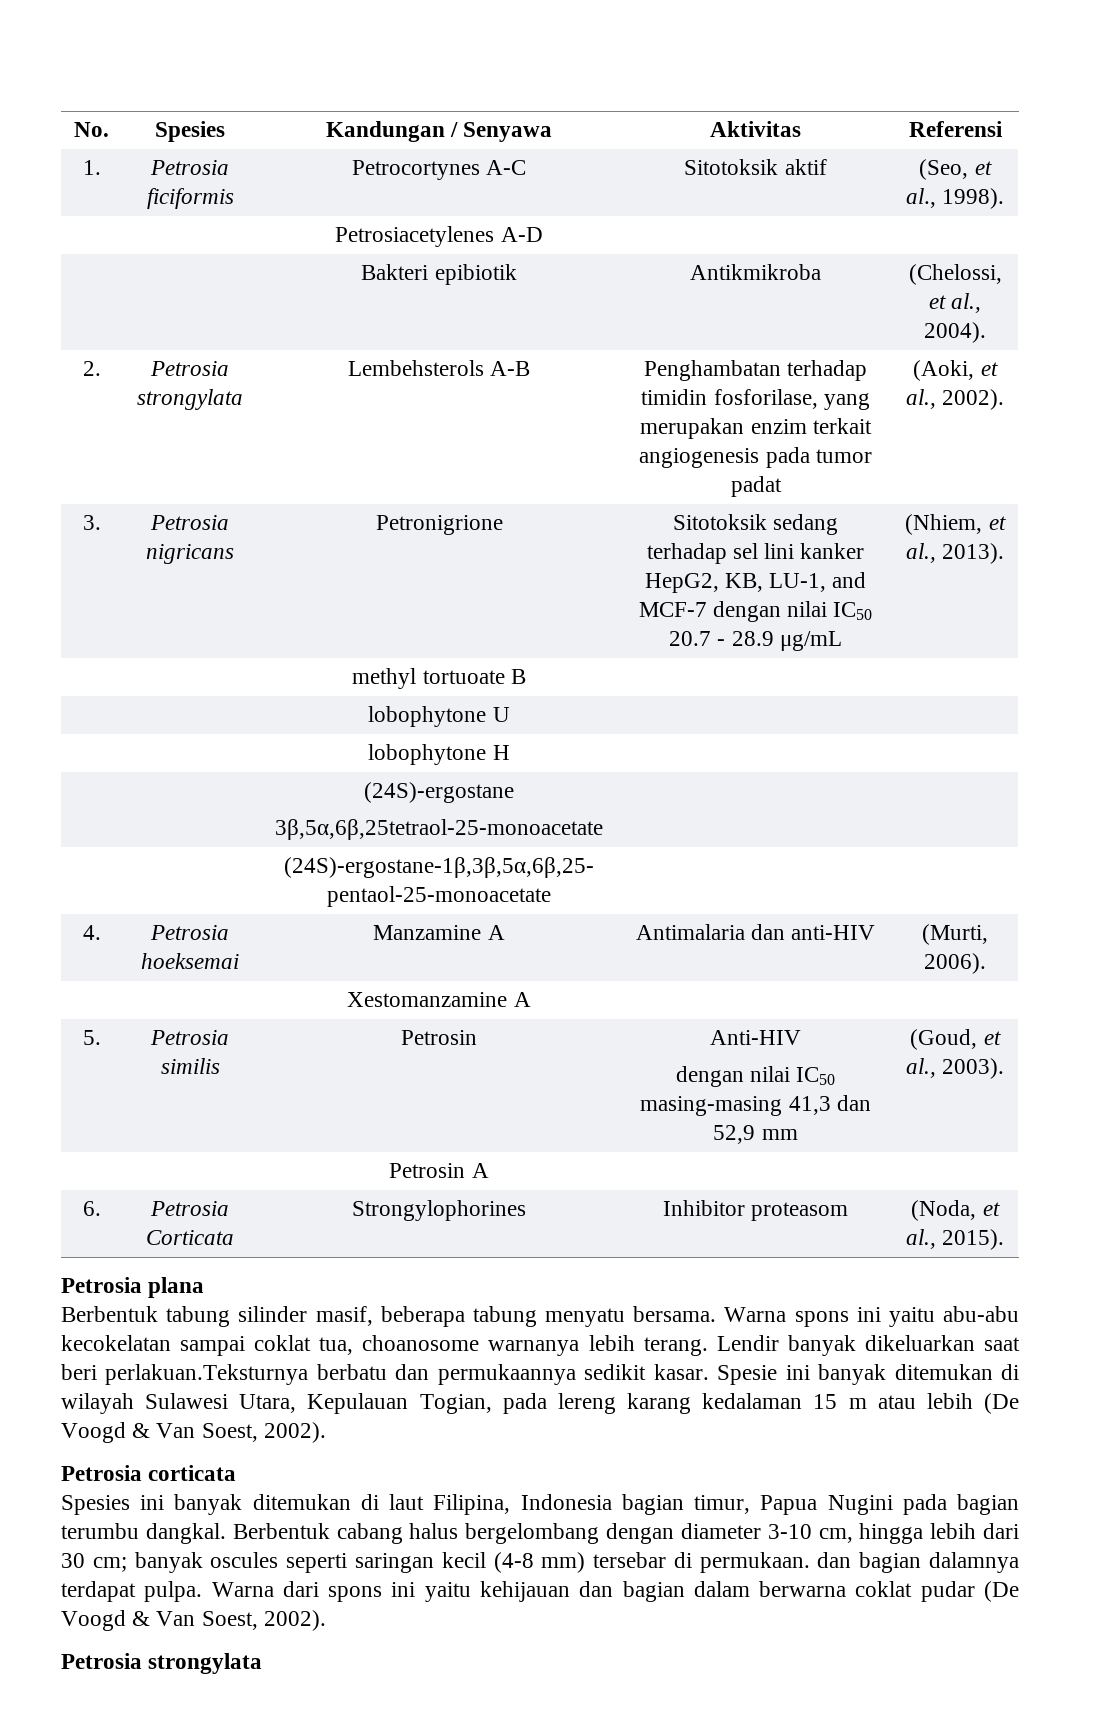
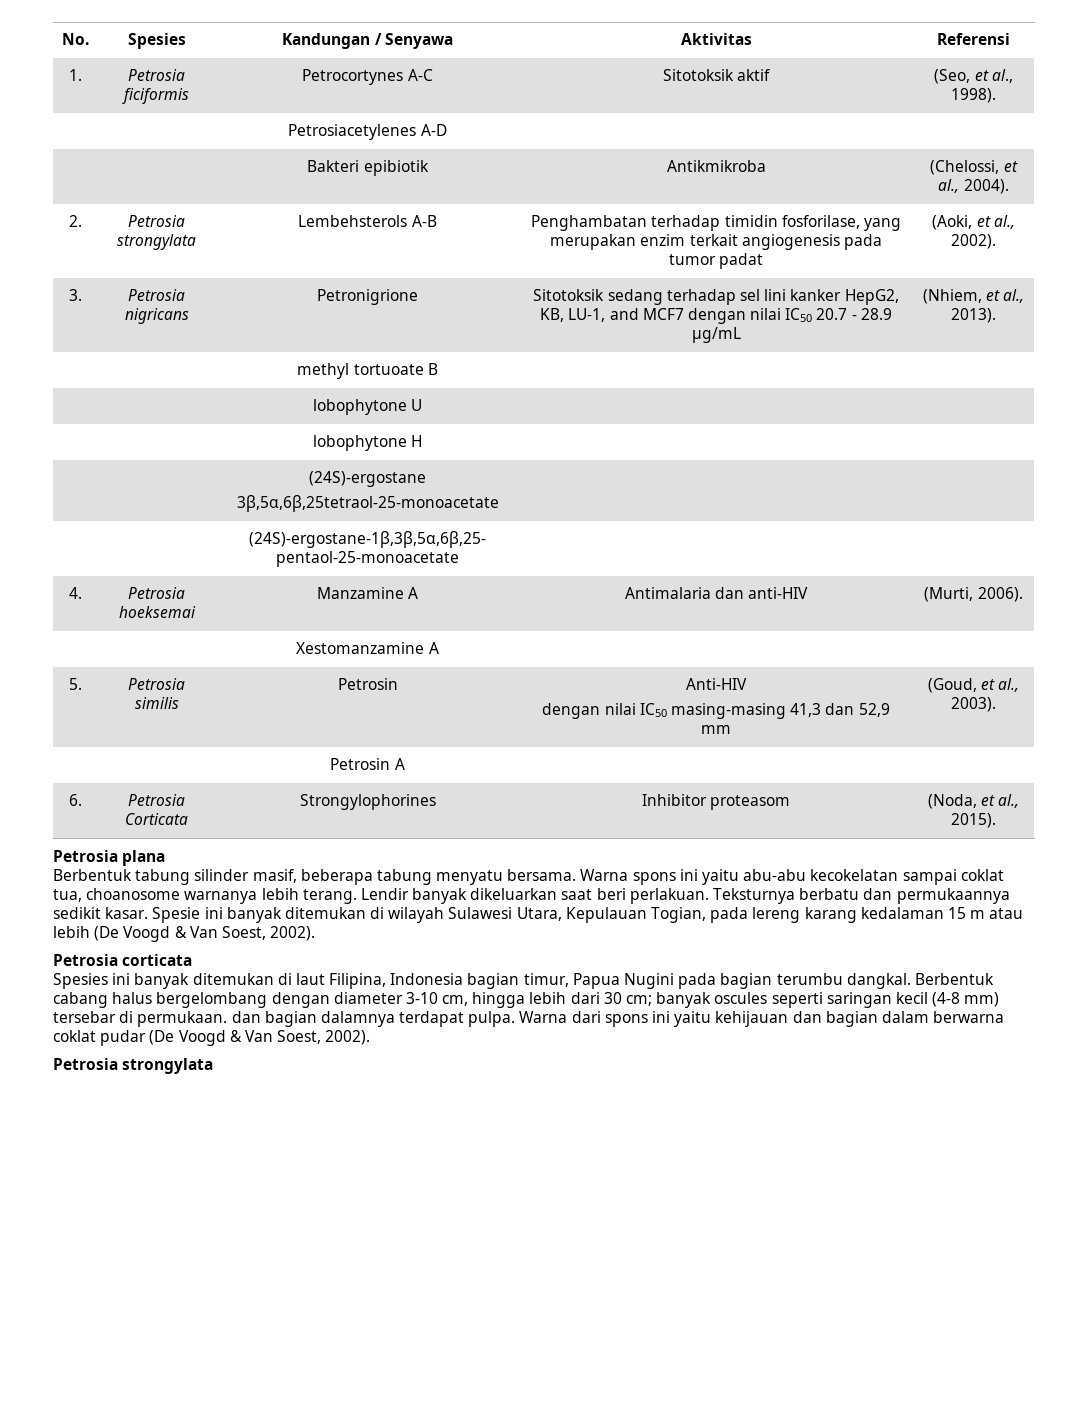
[638,602,707,617] MCF-7 -> [642,308,684,320] MCF7
[105,1364,309,1385] perlakuan.Teksturnya -> [629,888,796,904] perlakuan. Teksturnya

